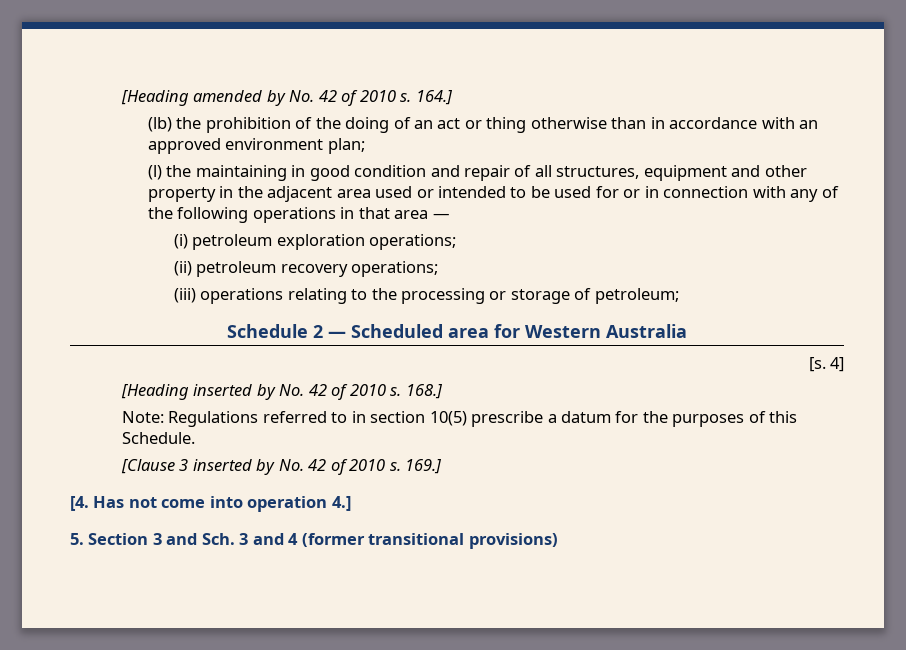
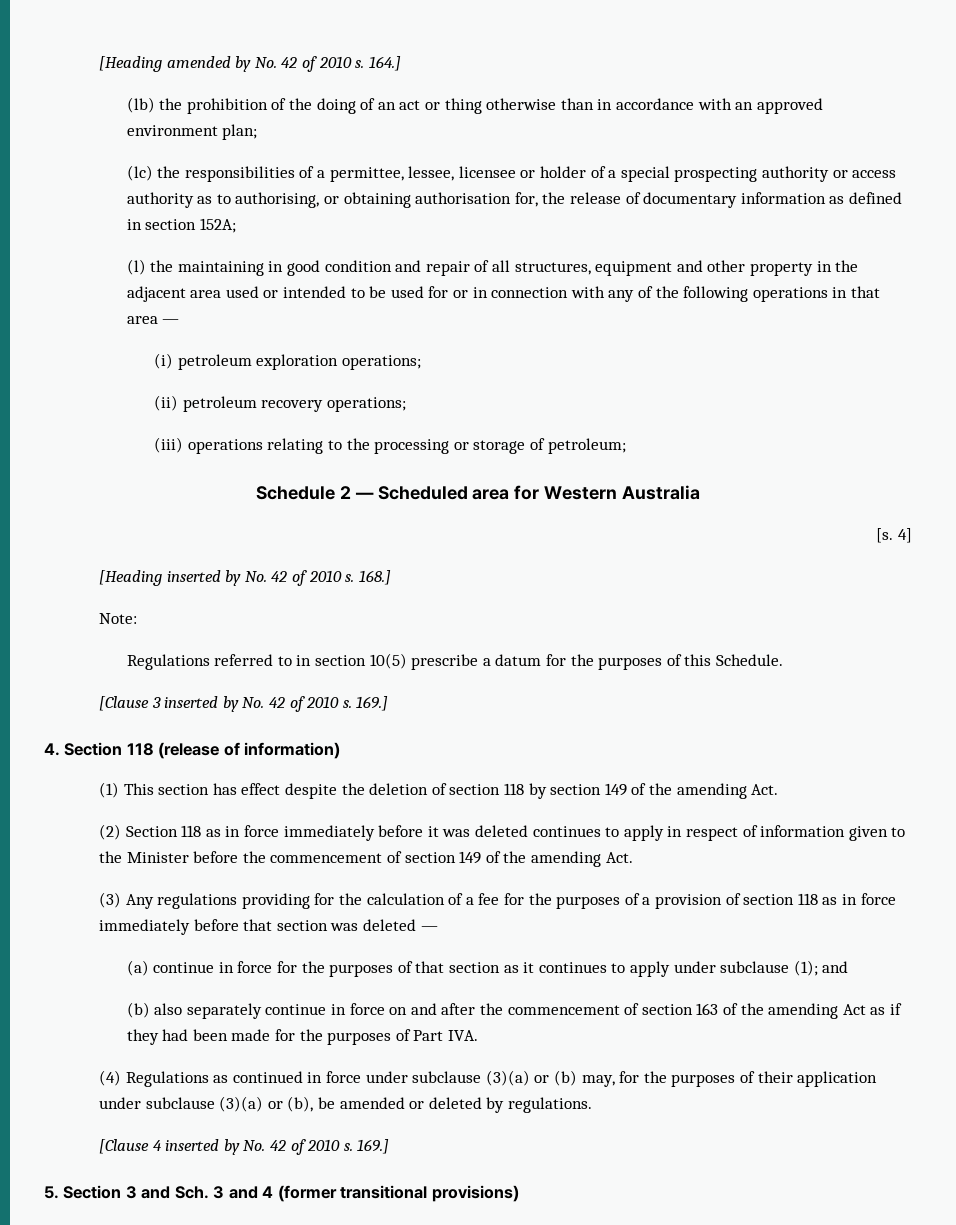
(365, 146) none -> [126,165,897,182] [126,192,902,208] [126,218,236,233] // (lc) the responsibilities of a permittee, lessee, licensee or holder of a special prospecting authority or access authority as to authorising, or obtaining authorisation for, the release of documentary information as defined in section 152A;
(164, 417) none -> (138, 618) //
[70,496,351,512] [4. Has not come into operation 4.] -> [44,742,341,759] [99,782,779,799] [99,824,906,841] [99,851,633,867] [99,892,896,909] [99,919,438,935] [126,960,849,977] [126,1002,902,1019] [126,1029,479,1045] [99,1070,878,1087] [99,1096,593,1113] [99,1139,390,1155] 4. Section 118 (release of information) // (1) This section has effect despite the deletion of section 118 by section 149 of the amending Act. // (2) Section 118 as in force immediately before it was deleted continues to apply in respect of information given to the Minister before the commencement of section 149 of the amending Act. // (3) Any regulations providing for the calculation of a fee for the purposes of a provision of section 118 as in force immediately before that section was deleted — // (a) continue in force for the purposes of that section as it continues to apply under subclause (1); and // (b) also separately continue in force on and after the commencement of section 163 of the amending Act as if they had been made for the purposes of Part IVA. // (4) Regulations as continued in force under subclause (3)(a) or (b) may, for the purposes of their application under subclause (3)(a) or (b), be amended or deleted by regulations. // [Clause 4 inserted by No. 42 of 2010 s. 169.]

